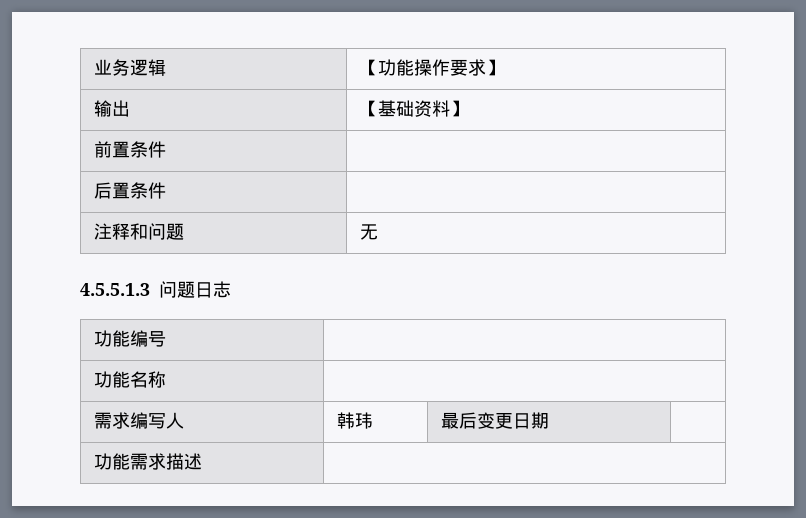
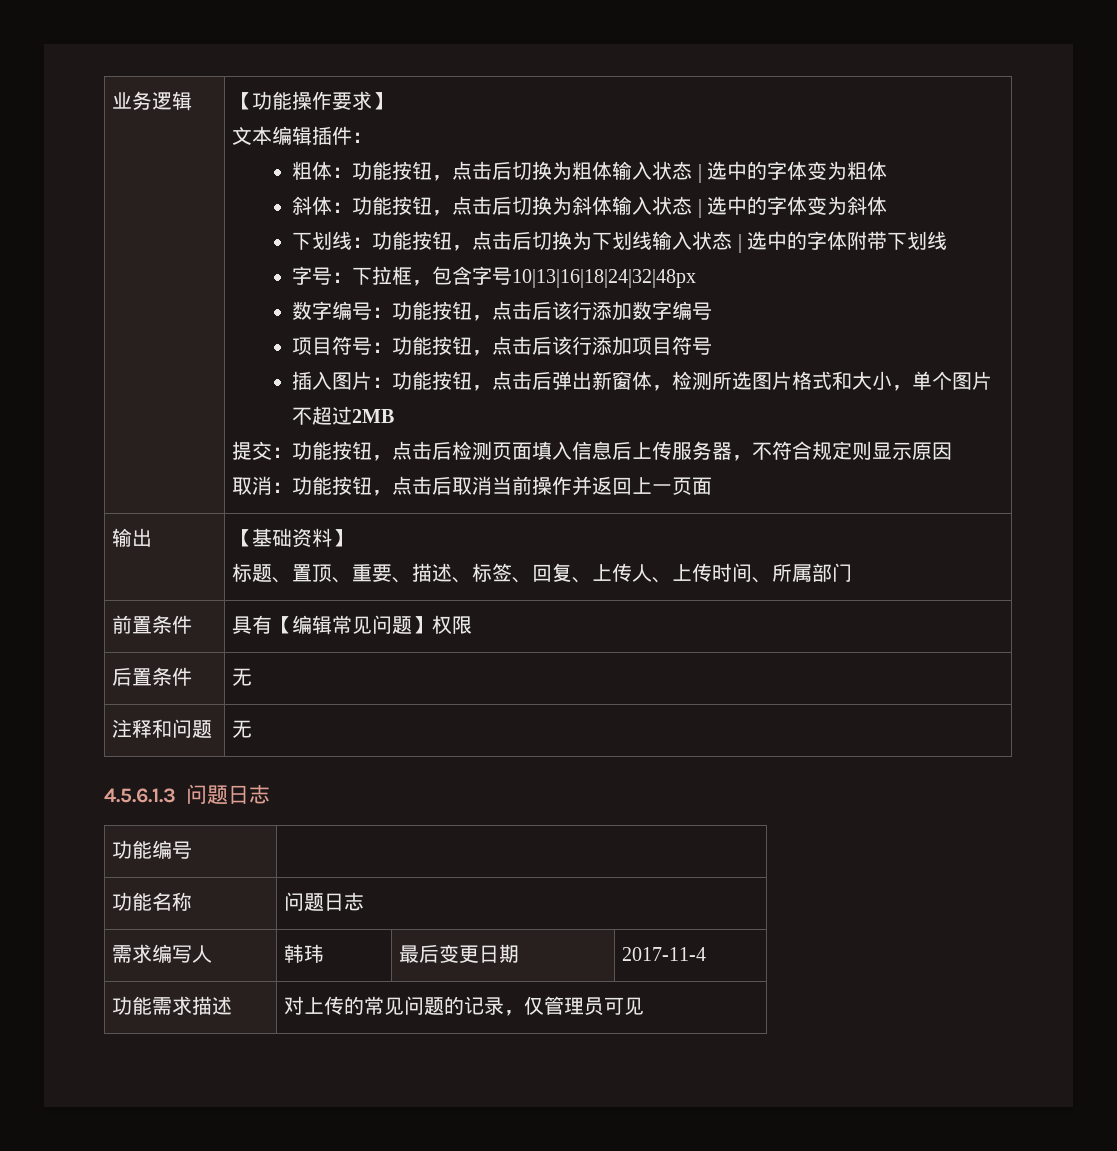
[94,100,131,117] [360,100,469,117] [94,141,167,158] // 输出 | 【基础资料】 // 前置条件 | -> [232,126,373,146] [292,161,887,183] [292,196,887,218] [292,231,947,253] [292,266,697,288] [292,301,713,321] [292,336,713,356] [292,371,993,391] [292,406,395,425] [232,441,953,461] [232,476,713,496] [112,528,153,547] [232,528,353,548] [232,563,853,583] [112,615,193,634] [232,615,473,635] // 文本编辑插件： // 粗体：功能按钮，点击后切换为粗体输入状态 | 选中的字体变为粗体 // 斜体：功能按钮，点击后切换为斜体输入状态 | 选中的字体变为斜体 // 下划线：功能按钮，点击后切换为下划线输入状态 | 选中的字体附带下划线 // 字号：下拉框，包含字号10|13|16|18|24|32|48px // 数字编号：功能按钮，点击后该行添加数字编号 // 项目符号：功能按钮，点击后该行添加项目符号 // 插入图片：功能按钮，点击后弹出新窗体，检测所选图片格式和大小，单个图片不超过2MB // 提交：功能按钮，点击后检测页面填入信息后上传服务器，不符合规定则显示原因 // 取消：功能按钮，点击后取消当前操作并返回上一页面 // 输出 | 【基础资料】 // 标题、置顶、重要、描述、标签、回复、上传人、上传时间、所属部门 // 前置条件 | 具有【编辑常见问题】权限
(167, 190) none -> [232,668,253,686] 无
[80,283,150,296] 4.5.5.1.3 -> [104,788,176,803] 4.5.6.1.3
(167, 379) none -> [284,892,365,911] 问题日志
(550, 420) none -> [622,947,707,961] 2017-11-4
(203, 461) none -> [284,996,645,1016] 对上传的常见问题的记录，仅管理员可见

